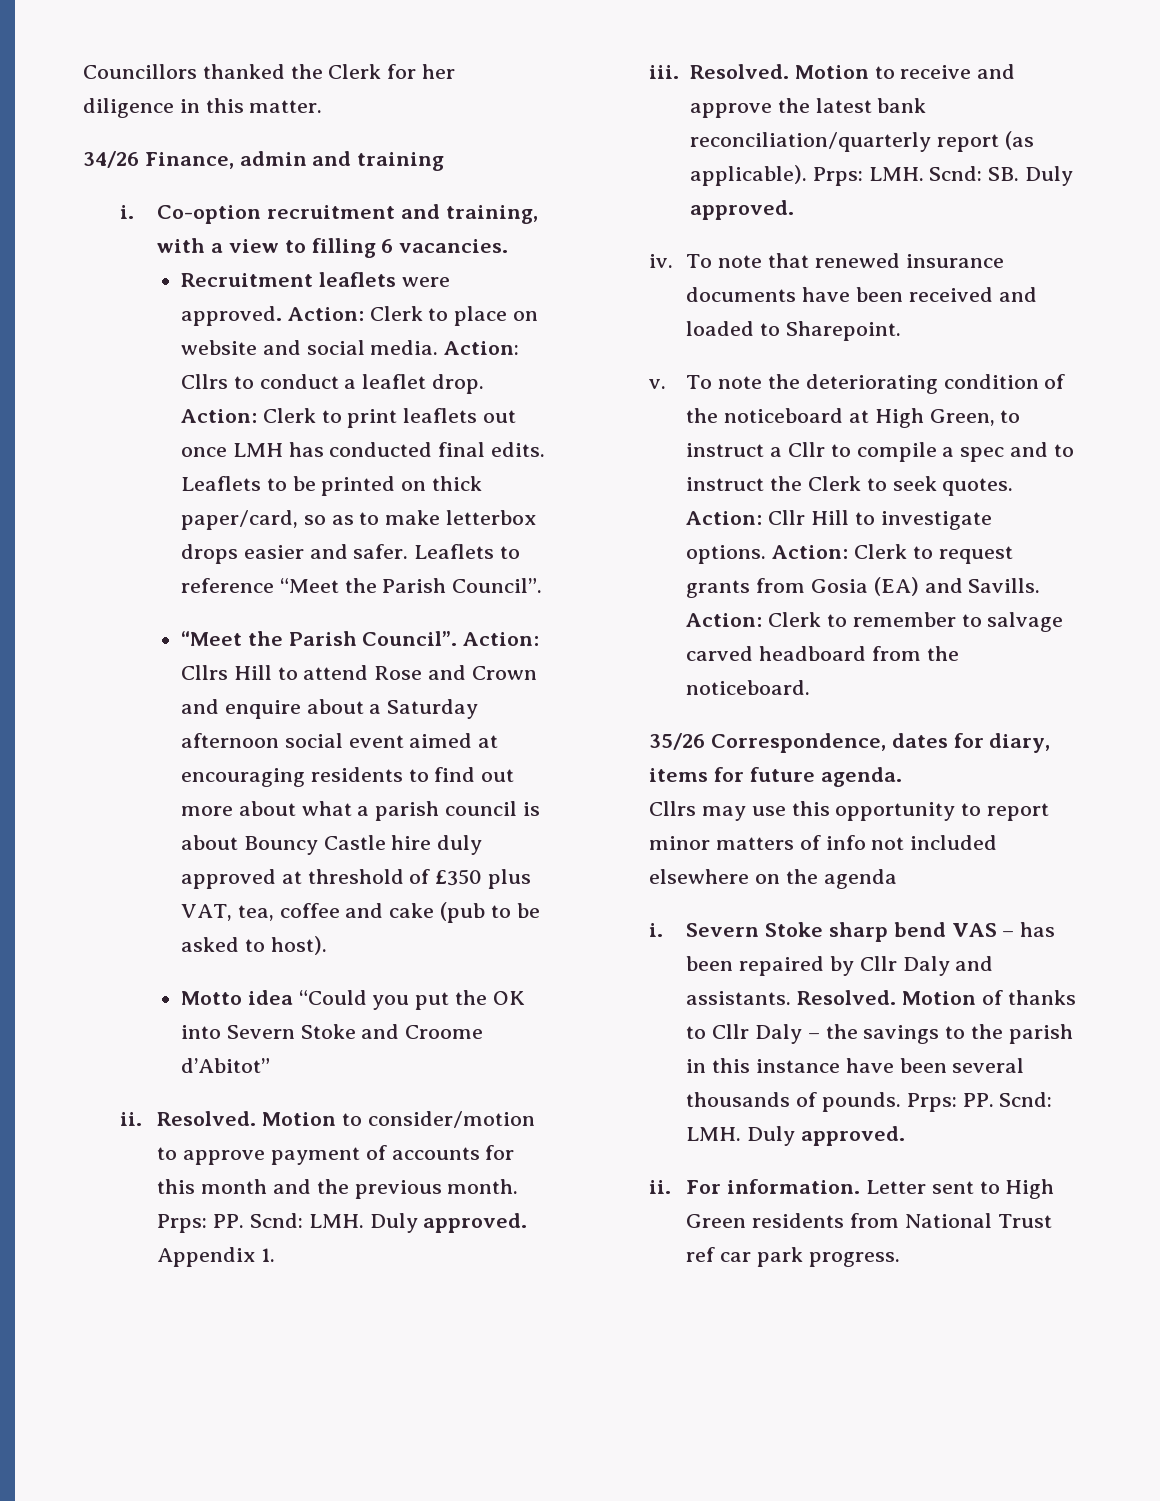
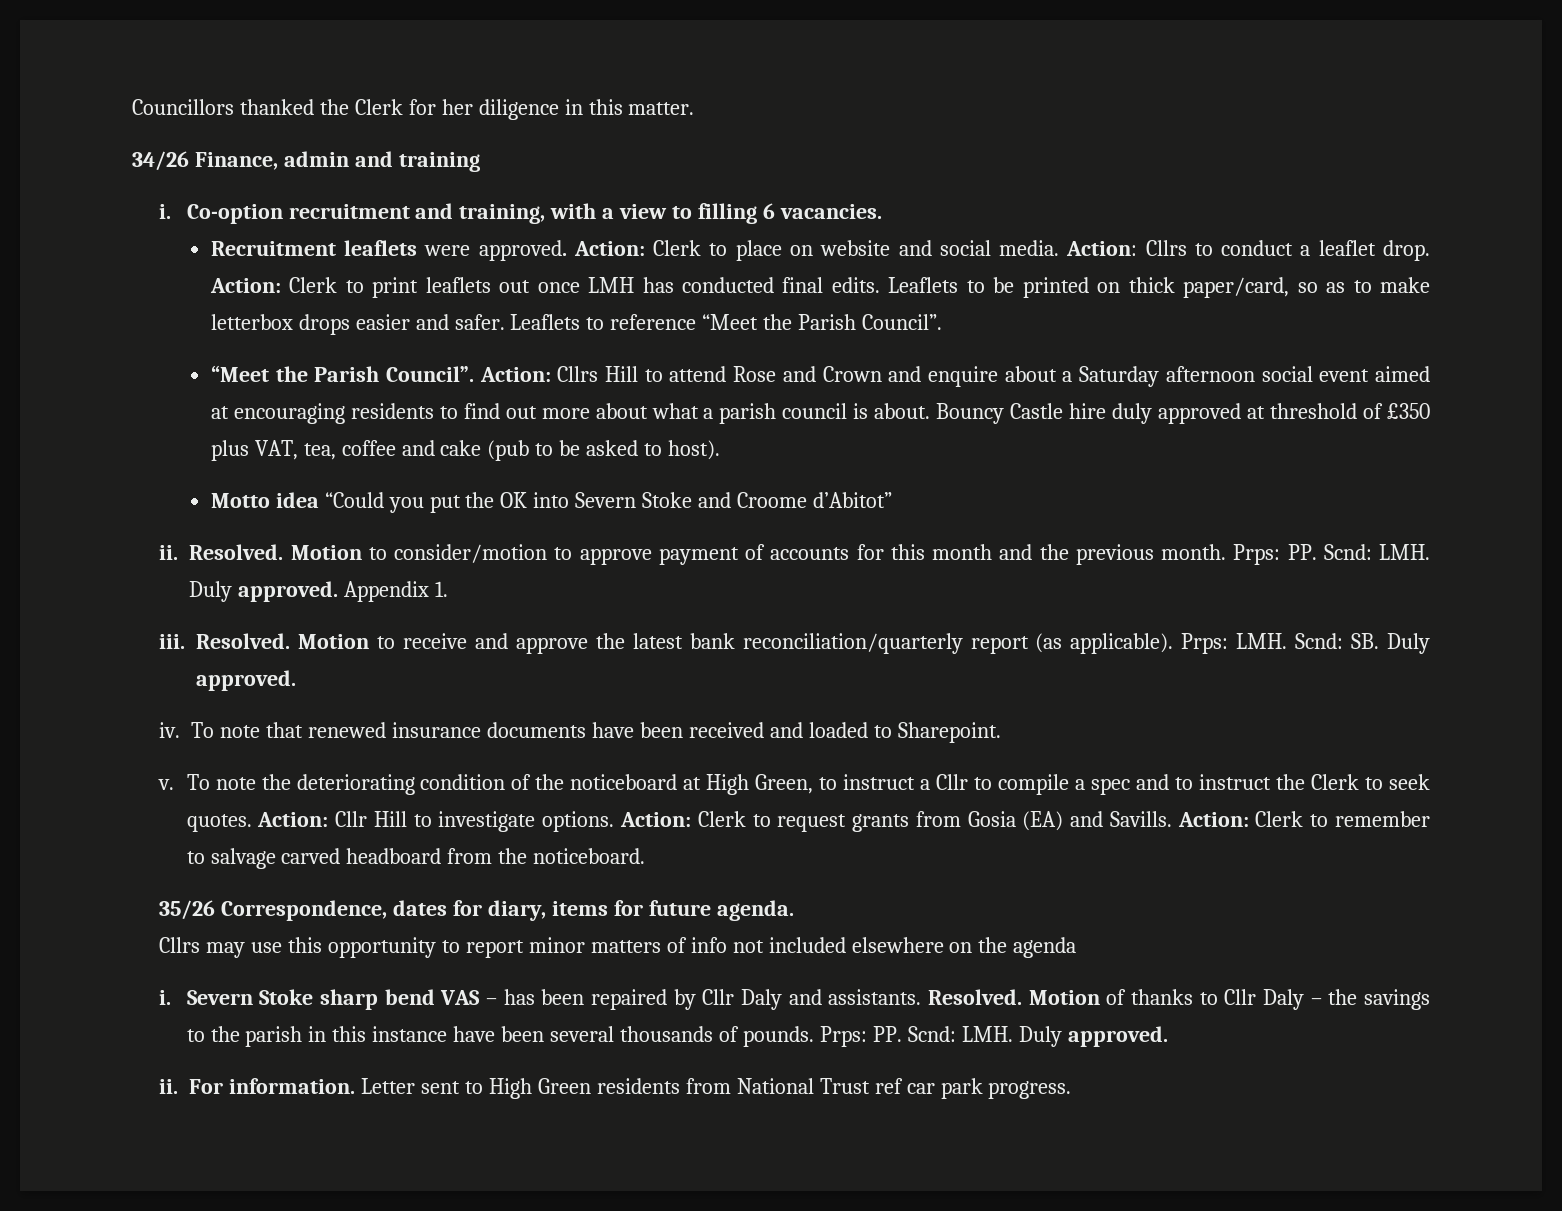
[181,835,239,850] about -> [874,403,931,419] about.

